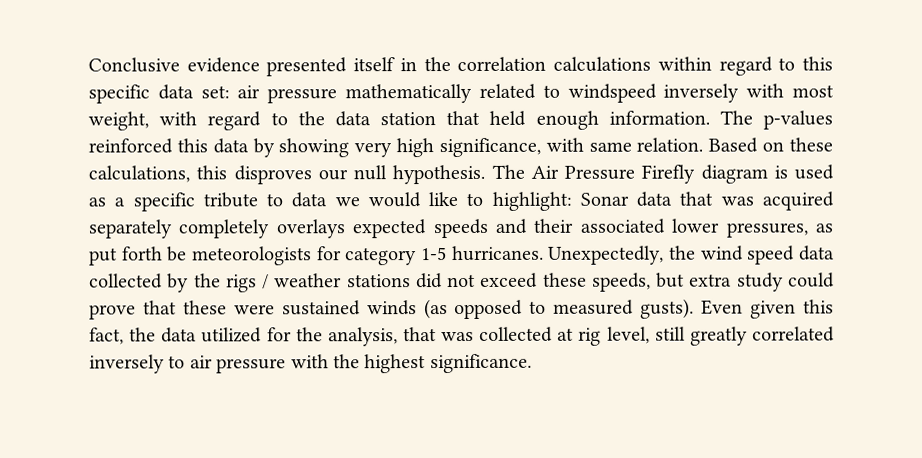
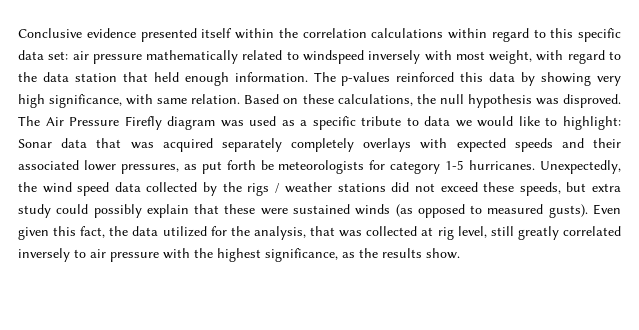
[399,58,417,72] in -> [235,28,274,39] within
[196,164,486,185] this disproves our null hypothesis. -> [416,94,622,108] the null hypothesis was disproved.
[773,165,788,179] is -> [220,120,244,127] was
(346, 229) none -> [420,138,448,149] with
[89,304,136,320] prove -> [93,204,189,218] possibly explain
[429,353,532,374] significance. -> [265,248,460,262] significance, as the results show.

